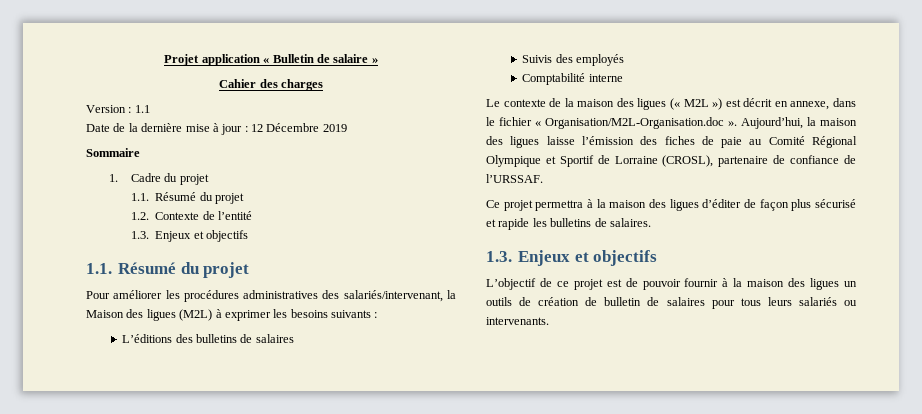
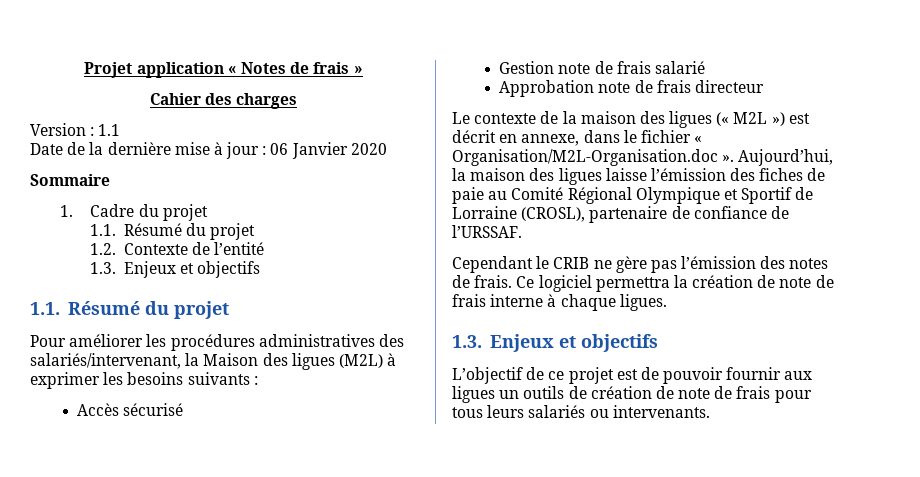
[272,54,369,63] Bulletin de salaire -> [241,62,350,74] Notes de frais
[251,123,347,132] 12 Décembre 2019 -> [270,142,387,159] 06 Janvier 2020
[122,334,294,343] [522,54,625,66] [522,73,623,85] L’éditions des bulletins de salaires // Suivis des employés // Comptabilité interne -> [77,403,184,416] [499,61,705,74] [499,80,764,97] Accès sécurisé // Gestion note de frais salarié // Approbation note de frais directeur
[486,199,856,211] [486,218,651,230] Ce projet permettra à la maison des ligues d’éditer de façon plus sécurisé et rapide les bulletins de salaires. -> [452,256,829,273] [452,275,834,292] [452,294,667,311] Cependant le CRIB ne gère pas l’émission des notes de frais. Ce logiciel permettra la création de note de frais interne à chaque ligues.
[722,278,806,287] à la maison des -> [784,371,813,380] aux
[604,297,705,306] bulletin de salaires -> [678,386,771,399] note de frais

